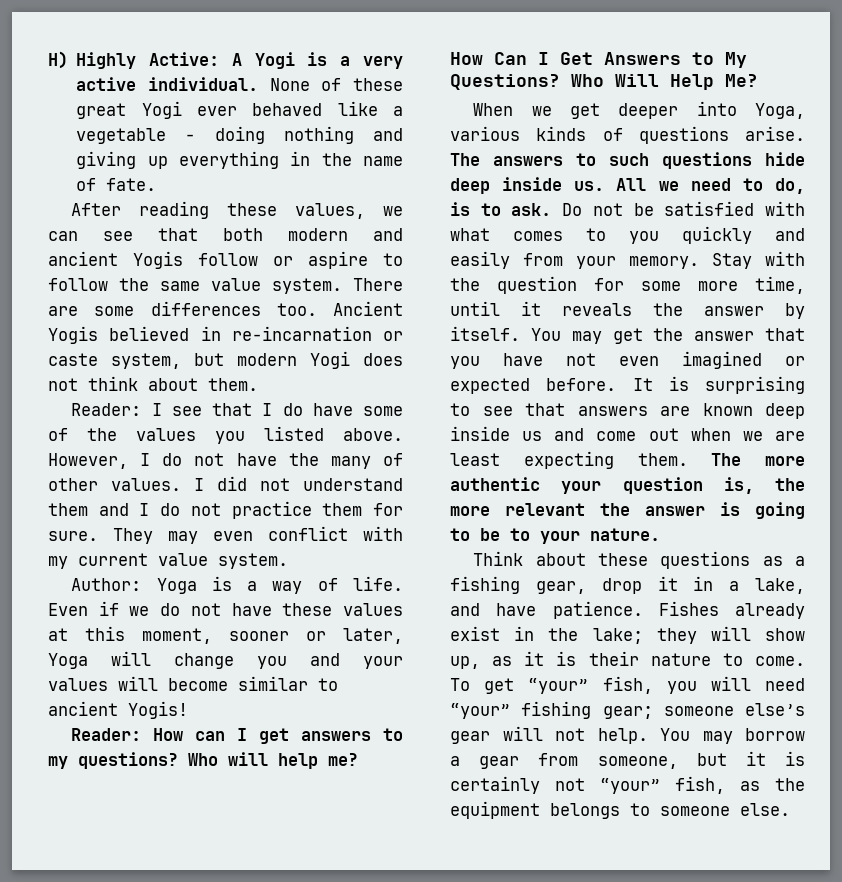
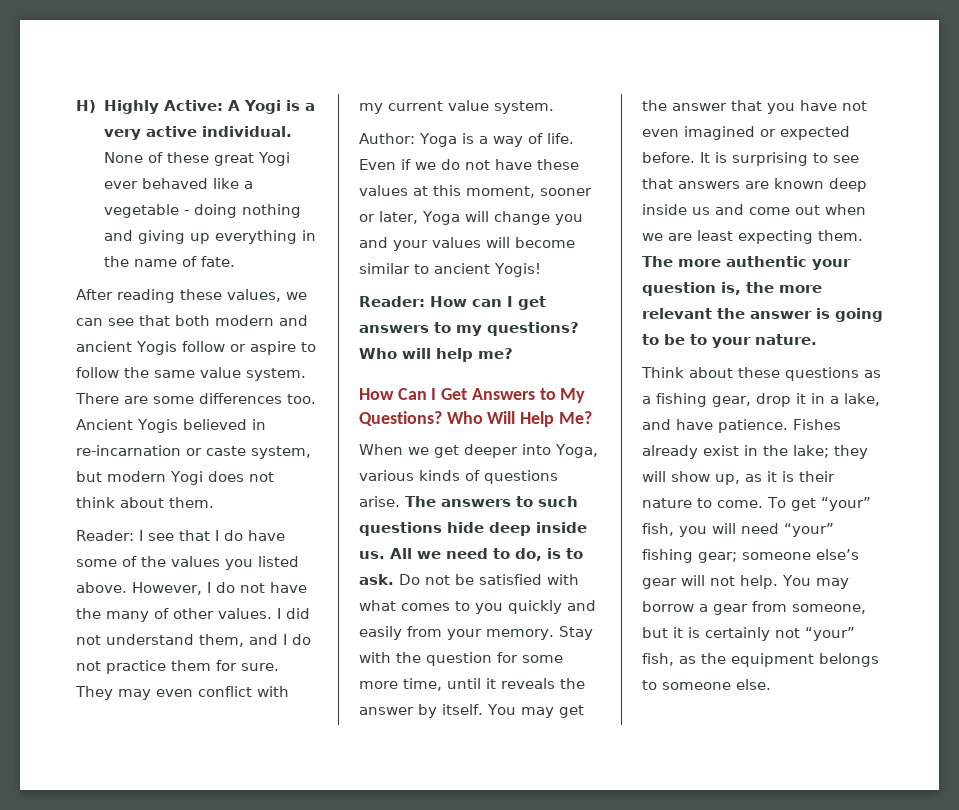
[48,503,88,516] them -> [199,634,244,647] them,

